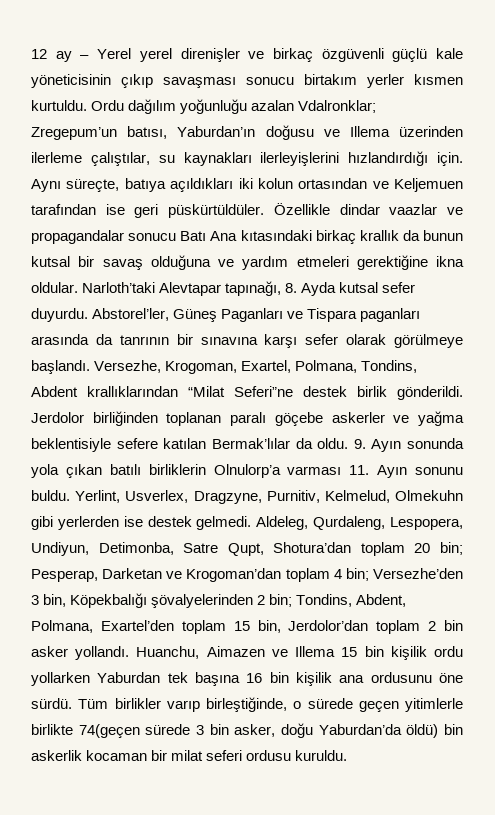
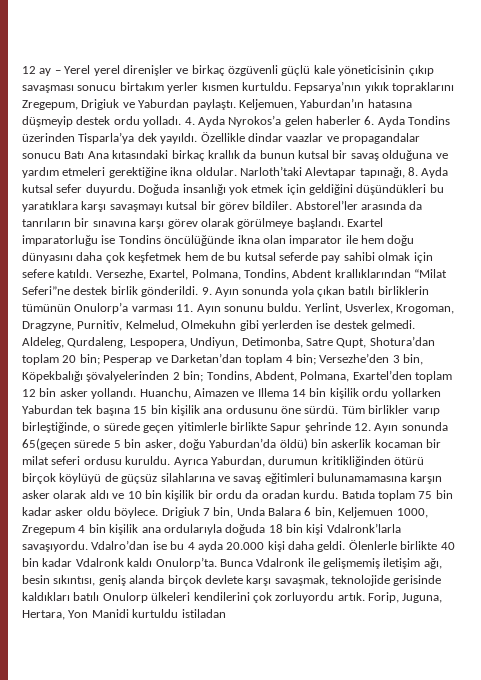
[91,99,377,114] [31,125,464,140] [31,151,463,166] [31,178,463,192] [31,204,265,218] Ordu dağılım yoğunluğu azalan Vdalronklar; Zregepum’un batısı, Yaburdan’ın doğusu ve Illema üzerinden ilerleme çalıştılar, su kaynakları ilerleyişlerini hızlandırdığı için. Aynı süreçte, batıya açıldıkları iki kolun ortasından ve Keljemuen tarafından ise geri püskürtüldüler. -> [294,81,454,93] [22,98,412,110] [22,115,451,127] [22,132,198,144] Fepsarya’nın yıkık topraklarını Zregepum, Drigiuk ve Yaburdan paylaştı. Keljemuen, Yaburdan’ın hatasına düşmeyip destek ordu yolladı. 4. Ayda Nyrokos’a gelen haberler 6. Ayda Tondins üzerinden Tisparla’ya dek yayıldı.
[92,308,421,322] Abstorel’ler, Güneş Paganları ve Tispara paganları -> [138,184,444,195] [22,200,358,212] Doğuda insanlığı yok etmek için geldiğini düşündükleri bu yaratıklara karşı savaşmayı kutsal bir görev bildiler. Abstorel’ler
[119,335,169,345] tanrının -> [22,218,71,227] tanrıların
[305,334,339,345] sefer -> [167,219,198,229] görev
[94,360,238,374] Versezhe, Krogoman, -> [347,218,383,227] [22,235,415,246] [22,252,433,263] [22,269,146,280] Exartel imparatorluğu ise Tondins öncülüğünde ikna olan imparator ile hem doğu dünyasını daha çok keşfetmek hem de bu kutsal seferde pay sahibi olmak için sefere katıldı. Versezhe,
[31,411,465,426] [31,438,349,452] Jerdolor birliğinden toplanan paralı göçebe askerler ve yağma beklentisiyle sefere katılan Bermak’lılar da oldu. -> (199, 291) none
[213,464,281,478] Olnulorp’a -> [22,302,129,314] tümünün Onulorp’a
(189, 496) none -> [396,304,455,314] Krogoman,
[31,568,282,582] Pesperap, Darketan ve Krogoman’dan -> [103,353,242,365] Pesperap ve Darketan’dan
[233,620,437,634] 15 bin, Jerdolor’dan toplam 2 -> [22,389,36,397] 12
[341,647,358,657] 15 -> [292,389,306,397] 14
[246,673,263,683] 16 -> [133,406,148,414] 15
[78,724,204,738] 74(geçen sürede 3 -> [270,422,448,433] [22,438,121,450] Sapur şehrinde 12. Ayın sonunda 65(geçen sürede 5
(348, 755) none -> [173,456,424,467] [22,473,443,484] [22,490,453,501] [22,507,428,518] [22,523,401,535] [22,540,455,552] [22,557,442,569] [22,575,442,586] [22,592,443,603] [22,609,226,620] Ayrıca Yaburdan, durumun kritikliğinden ötürü birçok köylüyü de güçsüz silahlarına ve savaş eğitimleri bulunamamasına karşın asker olarak aldı ve 10 bin kişilik bir ordu da oradan kurdu. Batıda toplam 75 bin kadar asker oldu böylece. Drigiuk 7 bin, Unda Balara 6 bin, Keljemuen 1000, Zregepum 4 bin kişilik ana ordularıyla doğuda 18 bin kişi Vdalronk’larla savaşıyordu. Vdalro’dan ise bu 4 ayda 20.000 kişi daha geldi. Ölenlerle birlikte 40 bin kadar Vdalronk kaldı Onulorp’ta. Bunca Vdalronk ile gelişmemiş iletişim ağı, besin sıkıntısı, geniş alanda birçok devlete karşı savaşmak, teknolojide gerisinde kaldıkları batılı Onulorp ülkeleri kendilerini çok zorluyordu artık. Forip, Juguna, Hertara, Yon Manidi kurtuldu istiladan

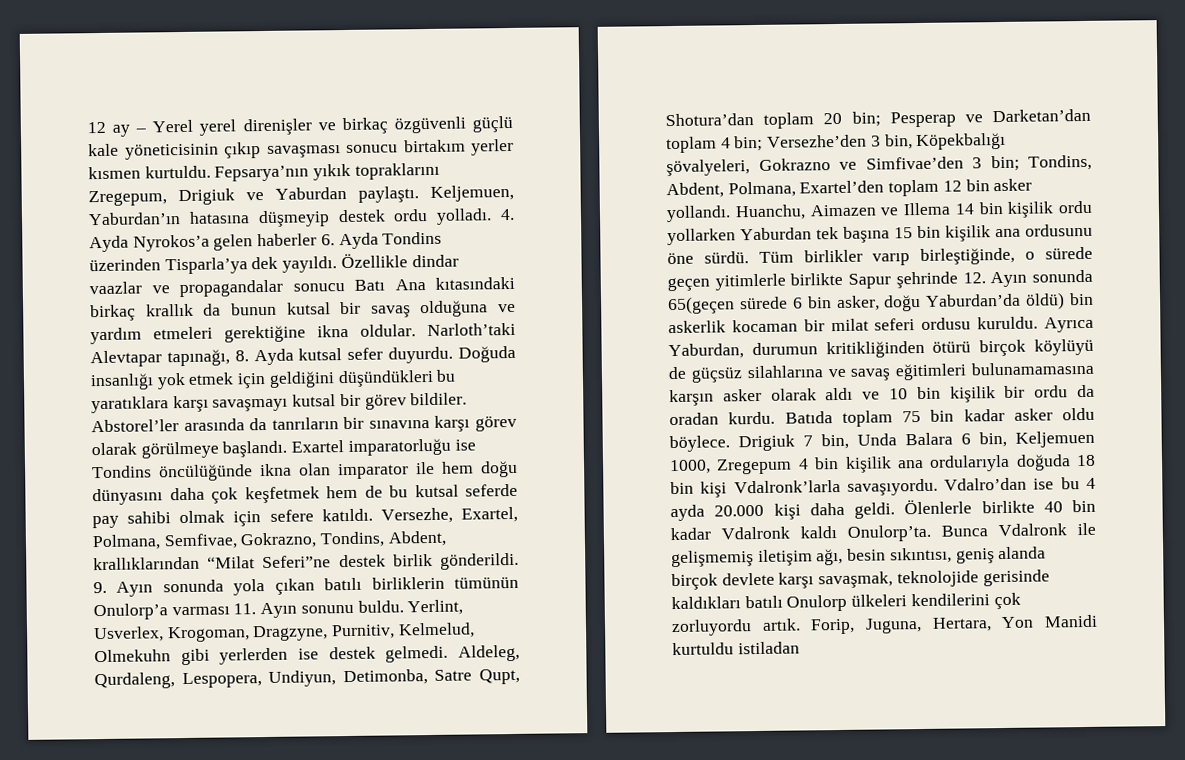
[243,269,333,280] Tondins, Abdent -> [163,530,447,550] Semfivae, Gokrazno, Tondins, Abdent,
[86,371,180,382] şövalyelerinden 2 -> [666,156,982,177] şövalyeleri, Gokrazno ve Simfivae’den 3
[113,440,121,448] 5 -> [792,297,803,309] 6

